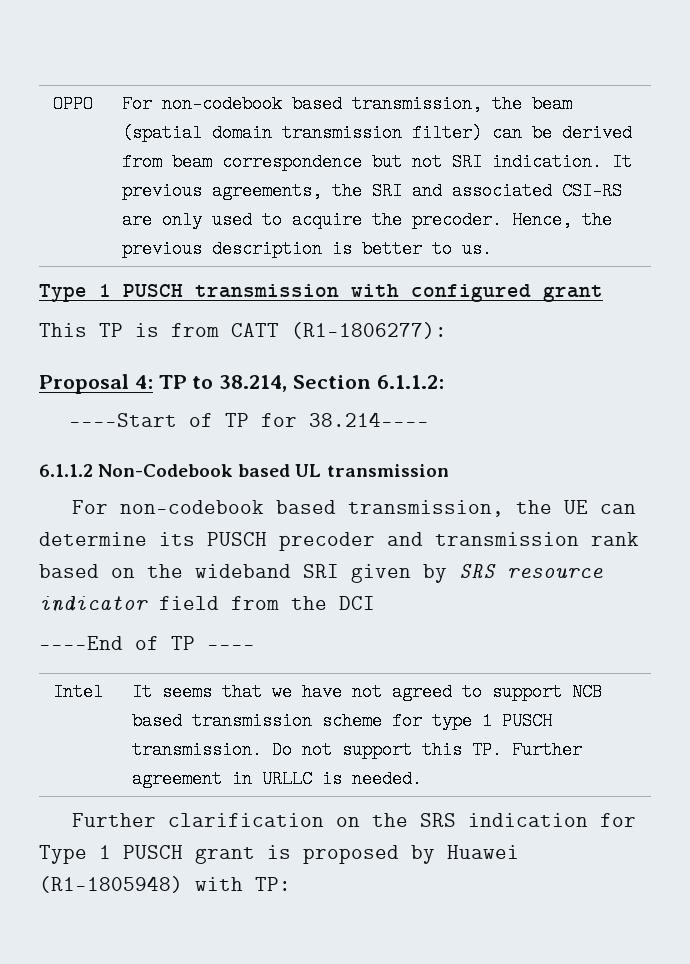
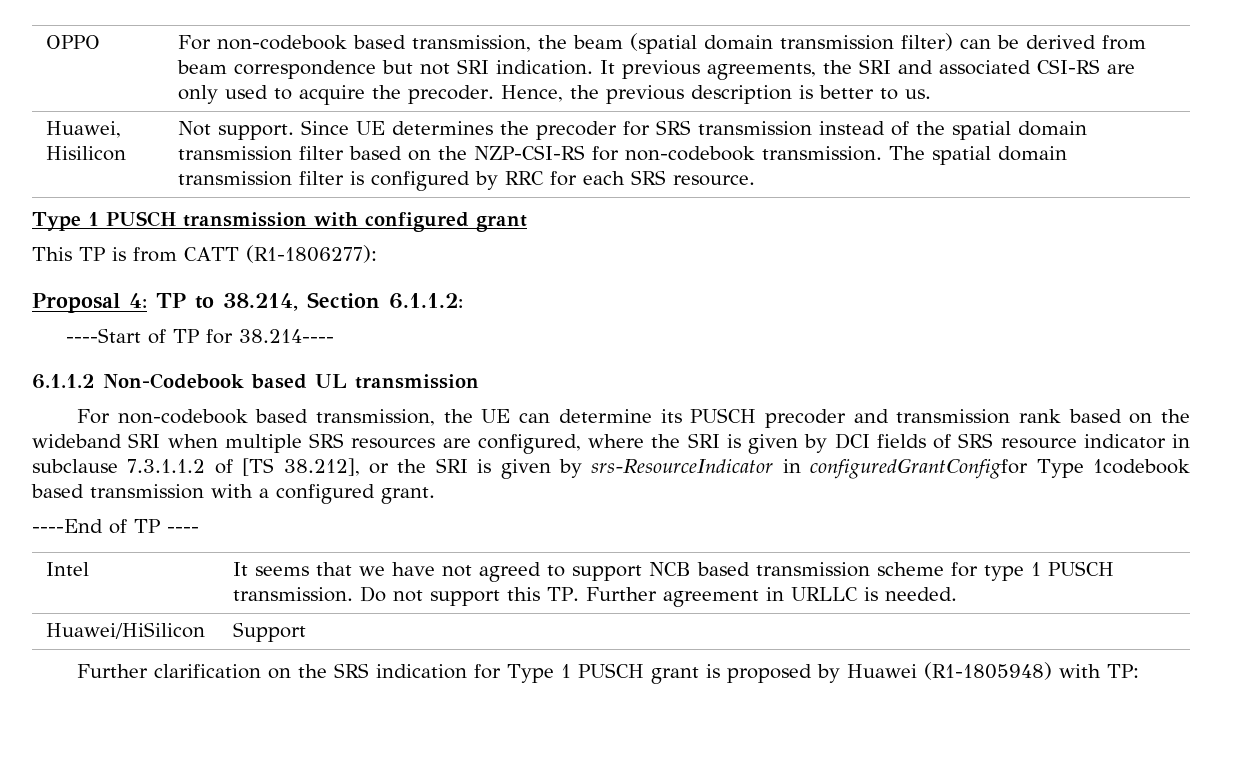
(493, 249) none -> [45,121,121,138] [45,146,126,161] [177,120,1087,140] [177,145,1067,165] [177,170,755,191] // Huawei, Hisilicon | Not support. Since UE determines the precoder for SRS transmission instead of the spatial domain transmission filter based on the NZP-CSI-RS for non-codebook transmission. The spatial domain transmission filter is configured by RRC for each SRS resource.
[351,564,603,583] [39,596,375,612] given by SRS resource indicator field from the DCI -> [167,433,1190,454] [32,458,1190,479] [31,484,435,504] when multiple SRS resources are configured, where the SRI is given by DCI fields of SRS resource indicator in subclause 7.3.1.1.2 of [TS 38.212], or the SRI is given by srs-ResourceIndicator in configuredGrantConfigfor Type 1codebook based transmission with a configured grant.
(423, 779) none -> [45,622,205,639] [232,622,306,642] // Huawei/HiSilicon | Support

